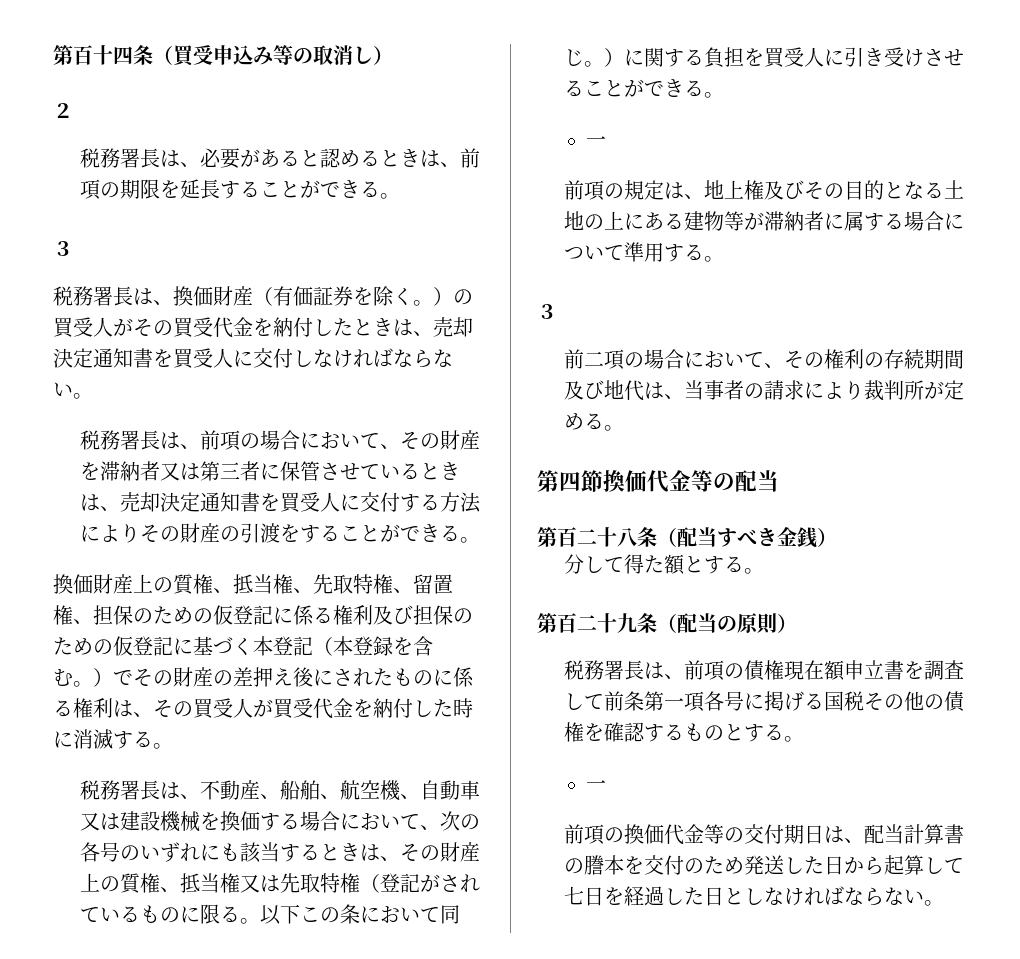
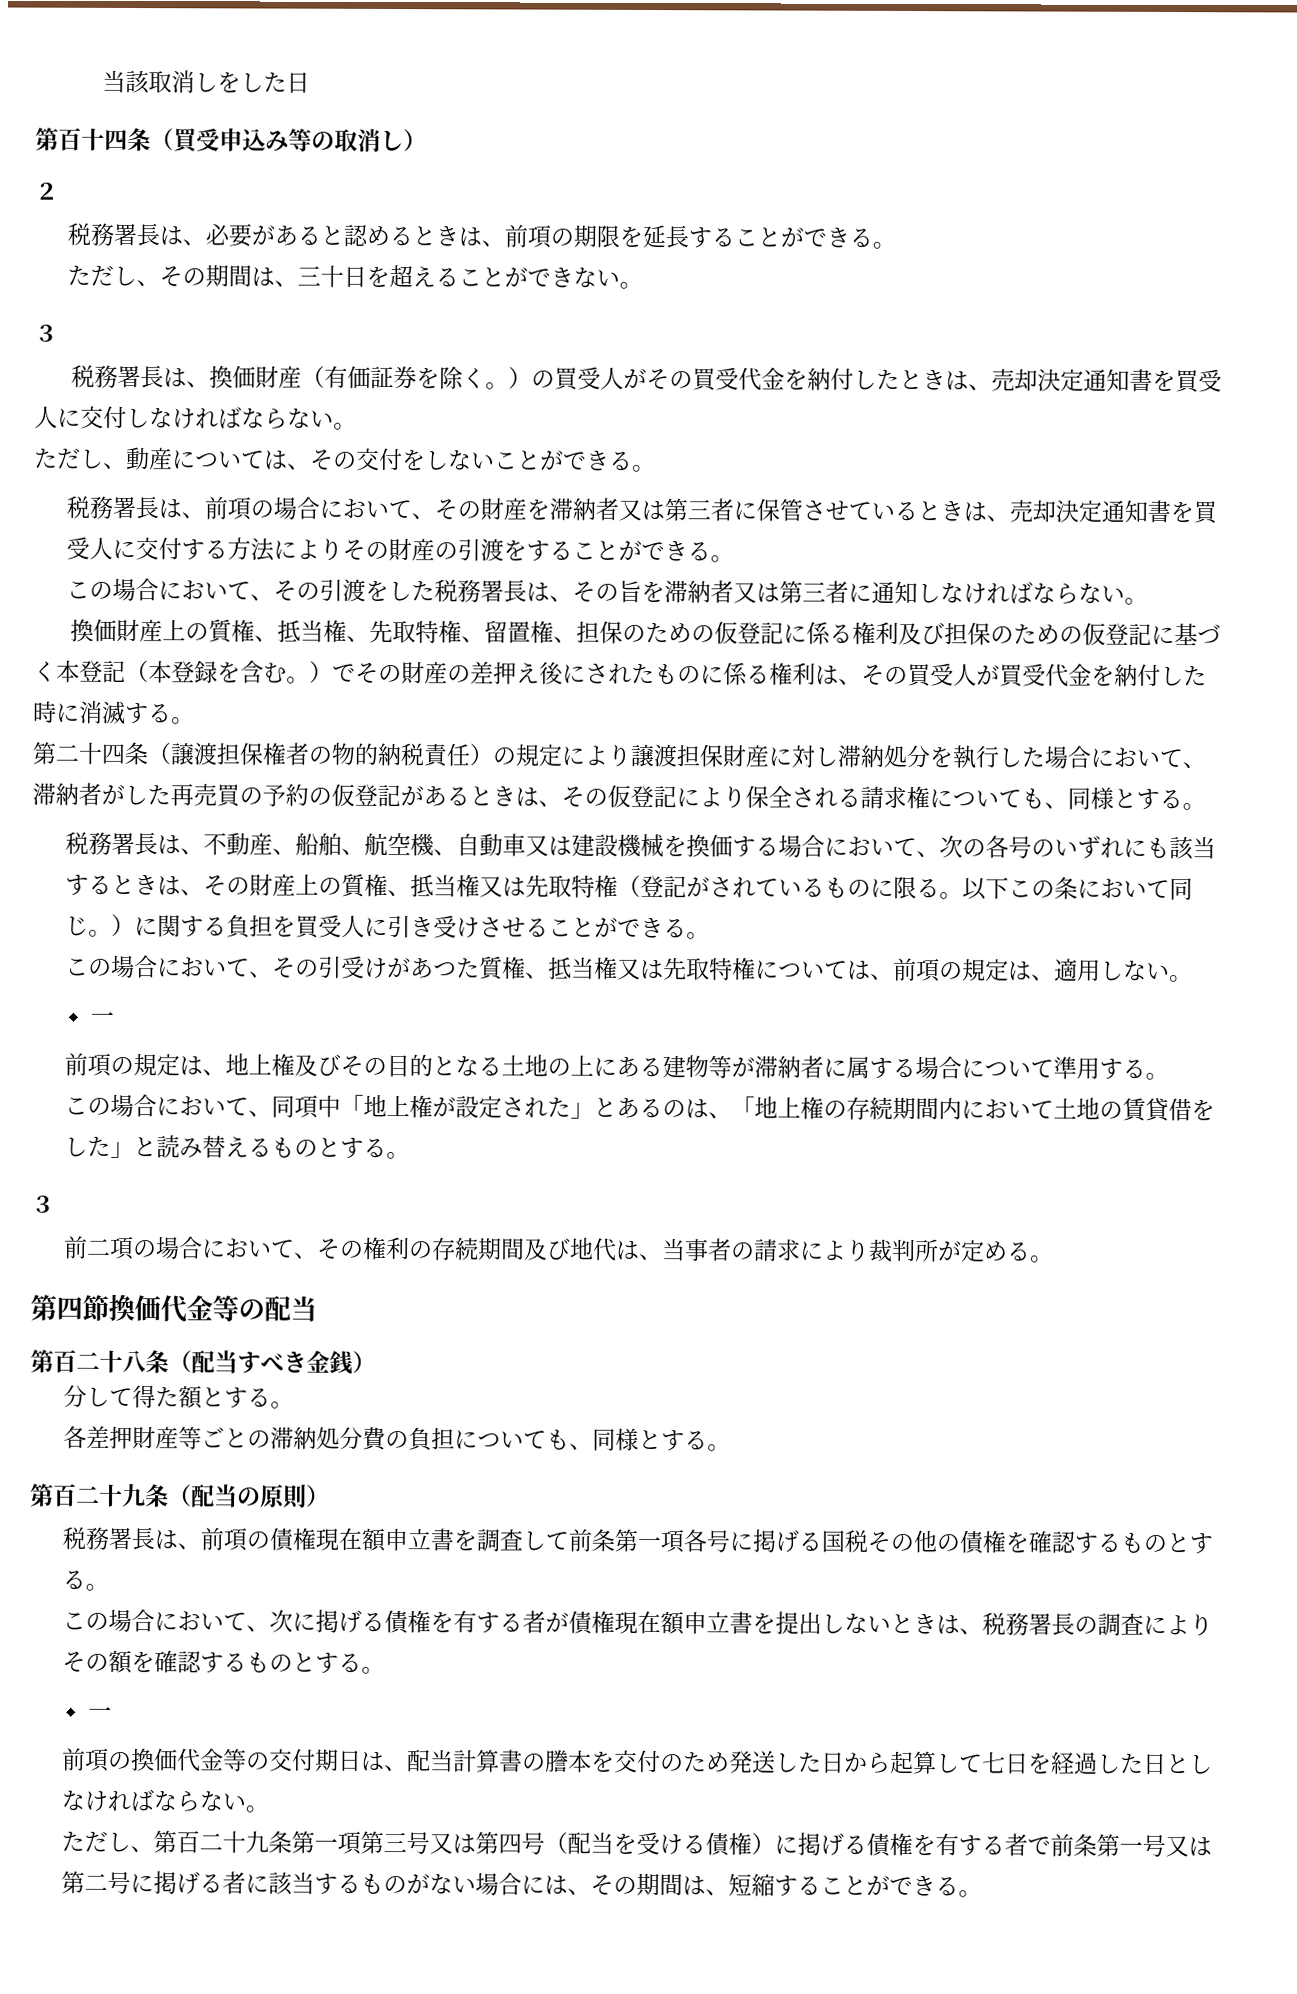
(53, 55) none -> [101,69,310,95] 当該取消しをした日 //
(400, 196) none -> [67,264,644,289] // ただし、その期間は、三十日を超えることができない。
(93, 396) none -> [34,446,656,473] // ただし、動産については、その交付をしないことができる。
(480, 540) none -> [66,577,1149,605] // この場合において、その引渡をした税務署長は、その旨を滞納者又は第三者に通知しなければならない。
(173, 746) none -> [32,741,1206,769] [32,782,1206,811] // 第二十四条（譲渡担保権者の物的納税責任）の規定により譲渡担保財産に対し滞納処分を執行した場合において、滞納者がした再売買の予約の仮登記があるときは、その仮登記により保全される請求権についても、同様とする。
(724, 95) none -> [65,954,1194,983] // この場合において、その引受けがあつた質権、抵当権又は先取特権については、前項の規定は、適用しない。
(724, 259) none -> [64,1093,1216,1123] [64,1135,411,1160] // この場合において、同項中「地上権が設定された」とあるのは、「地上権の存続期間内において土地の賃貸借をした」と読み替えるものとする。
(764, 571) none -> [63,1425,732,1452] // 各差押財産等ごとの滞納処分費の負担についても、同様とする。
(804, 739) none -> [62,1608,1214,1637] [62,1649,386,1675] // この場合において、次に掲げる債権を有する者が債権現在額申立書を提出しないときは、税務署長の調査によりその額を確認するものとする。
(944, 903) none -> [61,1830,1213,1858] [61,1870,983,1898] // ただし、第百二十九条第一項第三号又は第四号（配当を受ける債権）に掲げる債権を有する者で前条第一号又は第二号に掲げる者に該当するものがない場合には、その期間は、短縮することができる。

